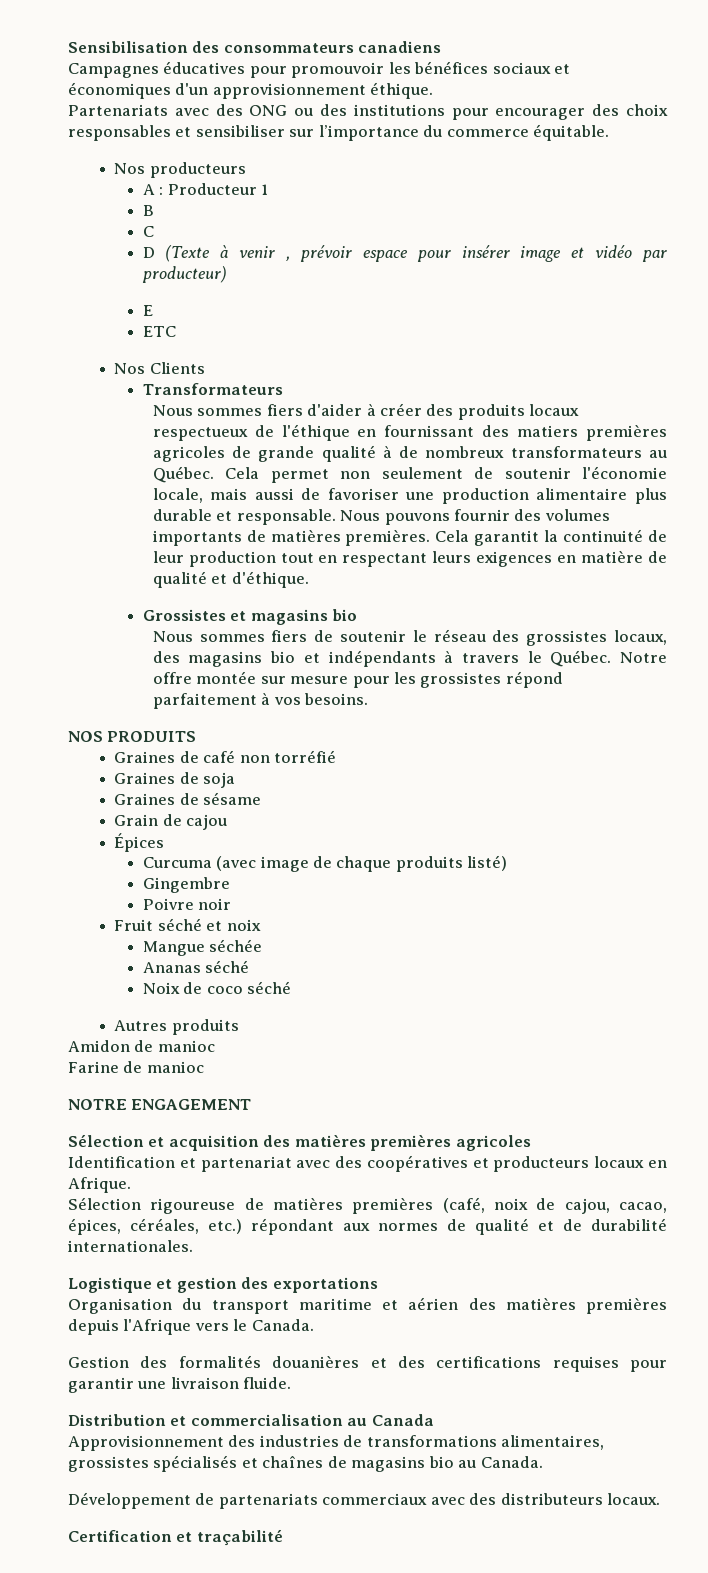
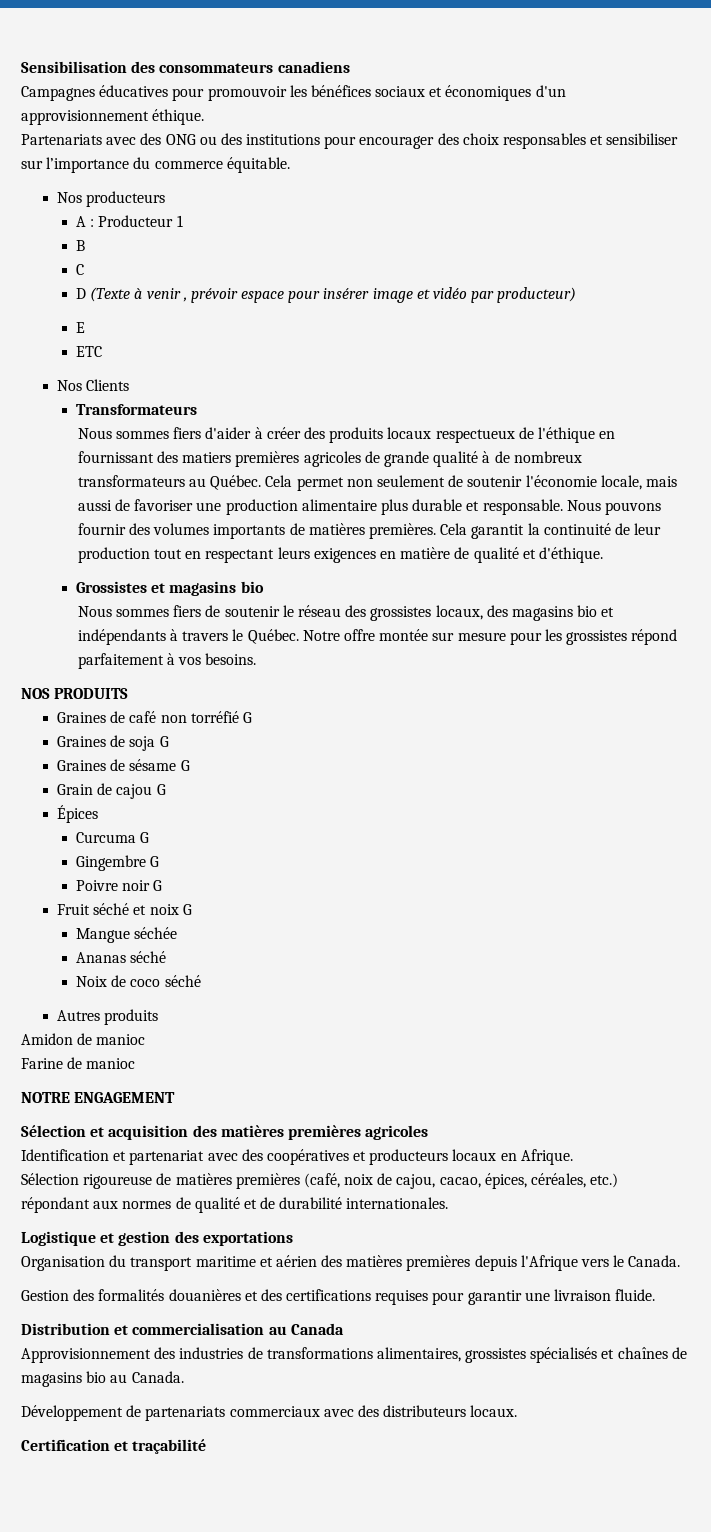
(337, 756) none -> [242,712,252,723] G
(236, 780) none -> [159,736,169,747] G
(262, 798) none -> [180,760,190,771] G
(228, 822) none -> [156,784,166,795] G
[216,855,508,872] (avec image de chaque produits listé) -> [140,832,150,843] G
(230, 885) none -> [150,856,160,867] G
(232, 904) none -> [153,880,163,891] G
(261, 925) none -> [182,904,192,915] G

